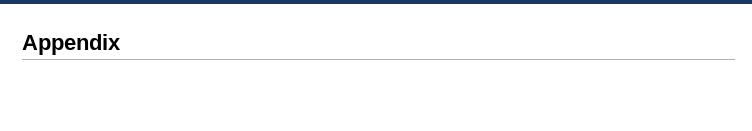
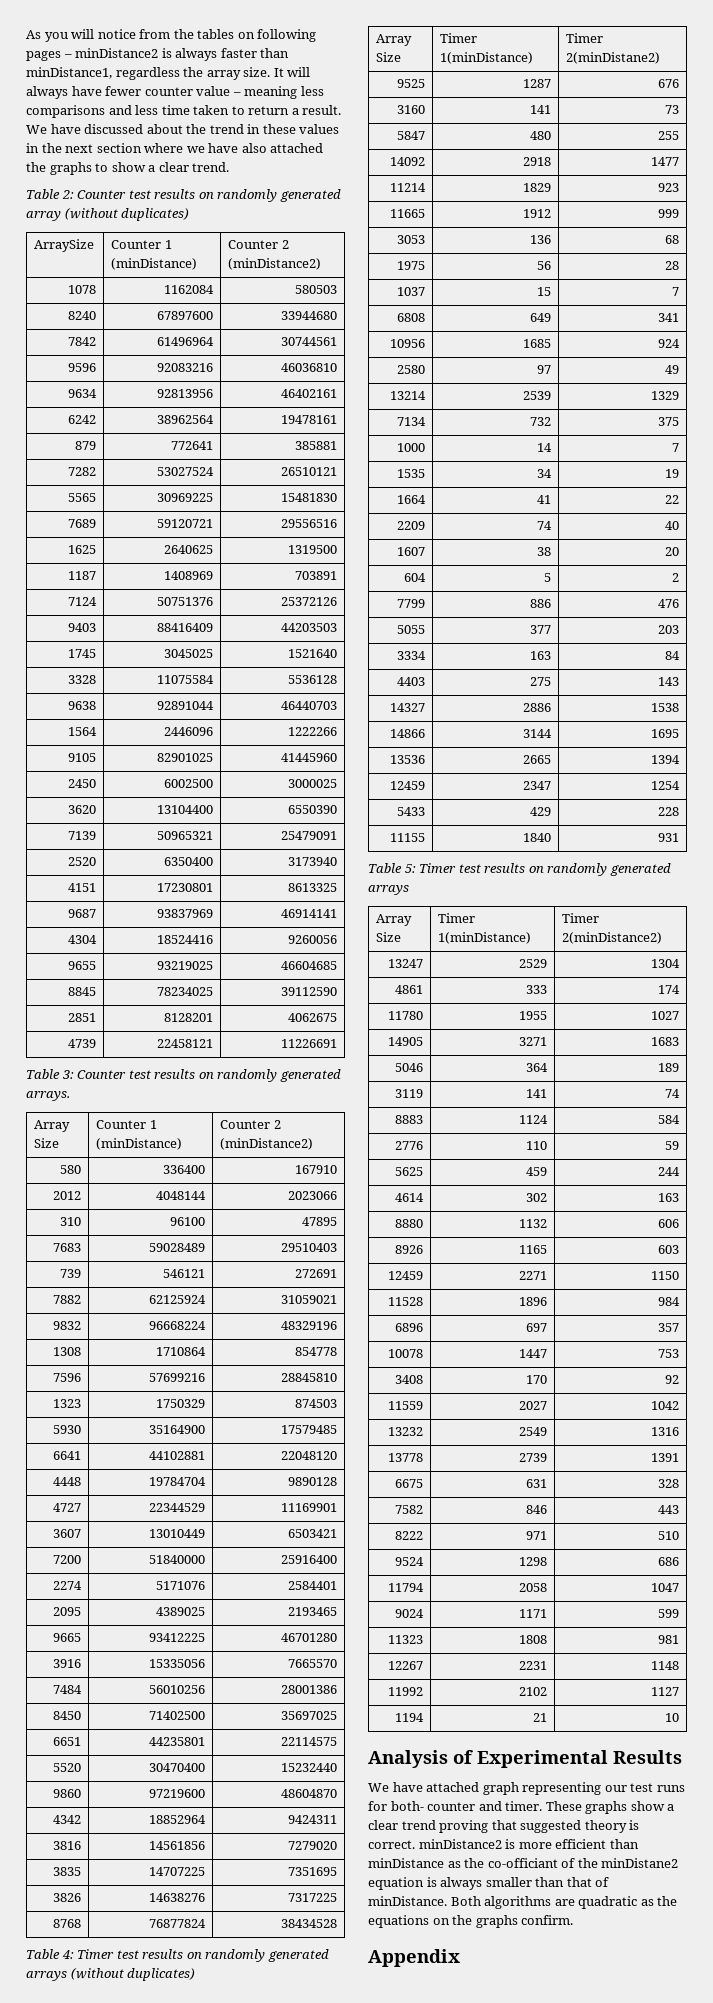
(22, 44) none -> [26,29,317,42] [26,48,290,61] [26,67,311,80] [26,86,324,99] [26,105,342,118] [26,124,340,134] [26,143,324,153] [26,162,230,175] [26,189,341,202] [26,208,190,221] [34,239,95,252] [111,240,172,249] [111,258,198,270] [228,240,289,249] [228,258,322,270] [67,285,96,294] [163,285,214,294] [294,285,337,294] [67,311,96,320] [156,311,213,320] [280,311,337,320] [67,337,96,346] [156,337,214,346] [280,337,337,346] [67,363,96,372] [156,363,213,372] [280,363,337,372] [67,389,97,398] [156,389,213,398] [280,389,337,398] [67,415,96,424] [156,415,214,424] [280,415,337,424] [74,441,96,450] [170,441,213,450] [294,441,337,450] [67,467,96,476] [156,467,214,476] [280,467,337,476] [67,493,96,502] [156,493,213,502] [280,493,337,502] [67,519,96,528] [156,519,213,528] [280,519,337,528] [67,545,96,554] [163,545,213,554] [287,545,337,554] [67,571,96,580] [163,571,213,580] [294,571,337,580] [67,597,97,606] [156,597,213,606] [280,597,337,606] [67,623,96,632] [156,623,213,632] [280,623,337,632] [67,649,96,658] [163,649,213,658] [287,649,337,658] [67,675,96,684] [156,675,214,684] [287,675,337,684] [67,701,96,710] [156,701,214,710] [280,701,337,710] [67,727,97,736] [163,727,213,736] [287,727,337,736] [67,753,96,762] [156,753,213,762] [280,753,337,762] [67,779,96,788] [163,779,213,788] [287,779,337,788] [67,805,96,814] [156,805,213,814] [287,805,337,814] [67,831,96,840] [156,831,213,840] [280,831,337,840] [67,857,96,866] [163,857,213,866] [287,857,337,866] [67,883,96,892] [156,883,213,892] [287,883,337,892] [67,909,96,918] [156,909,213,918] [280,909,337,918] [67,935,97,944] [156,935,213,944] [287,935,337,944] [67,961,96,970] [156,961,213,970] [280,961,337,970] [67,987,96,996] [156,987,213,996] [280,987,337,996] [67,1013,96,1022] [163,1013,213,1022] [287,1013,337,1022] [67,1039,96,1048] [156,1039,213,1048] [280,1039,337,1048] [26,1069,341,1082] [26,1091,70,1101] [34,1120,71,1132] [34,1138,60,1148] [96,1120,157,1129] [96,1138,183,1150] [220,1120,281,1129] [220,1138,314,1150] [59,1165,81,1174] [162,1165,205,1174] [294,1165,337,1174] [52,1191,81,1200] [155,1191,206,1200] [287,1191,337,1200] [59,1217,81,1226] [169,1217,205,1226] [301,1217,337,1226] [52,1243,81,1252] [148,1243,205,1252] [280,1243,337,1252] [59,1269,81,1278] [162,1269,205,1278] [294,1269,337,1278] [52,1295,81,1304] [148,1295,206,1304] [280,1295,337,1304] [52,1321,81,1330] [148,1321,206,1330] [280,1321,337,1330] [52,1347,81,1356] [155,1347,206,1356] [294,1347,337,1356] [52,1373,81,1382] [148,1373,205,1382] [280,1373,337,1382] [52,1399,81,1408] [155,1399,205,1408] [294,1399,337,1408] [52,1425,81,1434] [148,1425,205,1434] [280,1425,337,1434] [52,1451,81,1460] [148,1451,205,1460] [280,1451,337,1460] [52,1477,81,1486] [148,1477,206,1486] [287,1477,337,1486] [52,1503,81,1512] [148,1503,205,1512] [280,1503,337,1512] [52,1529,81,1538] [148,1529,205,1538] [287,1529,337,1538] [52,1555,81,1564] [148,1555,205,1564] [280,1555,337,1564] [52,1581,82,1590] [155,1581,205,1590] [287,1581,337,1590] [52,1607,81,1616] [155,1607,205,1616] [287,1607,337,1616] [52,1633,81,1642] [148,1633,205,1642] [280,1633,337,1642] [52,1659,81,1668] [148,1659,205,1668] [287,1659,337,1668] [52,1685,82,1694] [148,1685,205,1694] [280,1685,337,1694] [52,1711,81,1720] [148,1711,205,1720] [280,1711,337,1720] [52,1737,81,1746] [148,1737,205,1746] [280,1737,337,1746] [52,1763,81,1772] [148,1763,205,1772] [280,1763,337,1772] [52,1789,81,1798] [148,1789,205,1798] [280,1789,337,1798] [52,1815,81,1824] [148,1815,206,1824] [287,1815,337,1824] [52,1841,81,1850] [148,1841,205,1850] [287,1841,337,1850] [52,1867,81,1876] [148,1867,205,1876] [287,1867,337,1876] [52,1893,81,1902] [148,1893,205,1902] [287,1893,337,1902] [52,1919,81,1928] [148,1919,206,1928] [280,1919,337,1928] [26,1949,329,1962] [26,1968,196,1981] [376,34,413,46] [376,52,402,62] [440,33,478,43] [440,52,534,64] [566,33,604,43] [566,52,661,64] [396,79,425,88] [522,79,551,88] [657,79,679,88] [396,105,425,114] [529,105,551,114] [664,105,679,114] [396,131,425,140] [529,131,551,140] [657,131,679,140] [389,157,425,166] [522,157,551,166] [650,157,679,166] [389,183,426,192] [522,183,551,192] [657,183,679,192] [389,209,425,218] [522,209,551,218] [657,209,679,218] [396,235,425,244] [529,235,551,244] [664,235,679,244] [396,261,425,270] [536,261,551,270] [664,261,679,270] [396,287,425,296] [536,287,551,296] [671,287,679,296] [396,313,425,322] [529,313,551,322] [657,313,679,322] [389,339,425,348] [522,339,551,348] [657,339,680,348] [396,365,425,374] [536,365,551,374] [664,365,679,374] [389,391,426,400] [522,391,551,400] [650,391,679,400] [396,417,426,426] [529,417,551,426] [657,417,679,426] [396,443,425,452] [536,443,552,452] [671,443,679,452] [396,469,425,478] [536,469,552,478] [664,469,679,478] [396,495,426,504] [536,495,551,504] [664,495,679,504] [396,521,425,530] [536,521,552,530] [664,521,679,530] [396,547,425,556] [536,547,551,556] [664,547,679,556] [403,573,426,582] [543,573,551,582] [671,573,679,582] [396,599,425,608] [529,599,551,608] [657,599,679,608] [396,625,425,634] [529,625,551,634] [657,625,679,634] [396,651,426,660] [529,651,551,660] [664,651,680,660] [396,677,425,686] [529,677,551,686] [657,677,679,686] [389,703,425,712] [522,703,551,712] [650,703,679,712] [389,729,425,738] [522,729,552,738] [650,729,679,738] [389,755,425,764] [522,755,551,764] [650,755,680,764] [389,781,425,790] [522,781,551,790] [650,781,680,790] [396,807,425,816] [529,807,551,816] [657,807,679,816] [389,833,425,842] [522,833,551,842] [657,833,679,842] [368,863,671,876] [368,885,409,895] [376,914,413,926] [376,932,402,942] [438,913,476,923] [438,932,532,944] [562,913,600,923] [562,932,663,944] [387,959,423,968] [518,959,547,968] [650,959,680,968] [394,985,423,994] [525,985,547,994] [657,985,680,994] [387,1011,423,1020] [518,1011,547,1020] [650,1011,679,1020] [387,1037,423,1046] [518,1037,547,1046] [650,1037,679,1046] [394,1063,423,1072] [525,1063,548,1072] [657,1063,679,1072] [394,1089,423,1098] [525,1089,547,1098] [664,1089,680,1098] [394,1115,423,1124] [518,1115,548,1124] [657,1115,680,1124] [394,1141,423,1150] [525,1141,547,1150] [664,1141,679,1150] [394,1167,423,1176] [525,1167,547,1176] [657,1167,680,1176] [394,1193,424,1202] [525,1193,547,1202] [657,1193,679,1202] [394,1219,423,1228] [518,1219,547,1228] [657,1219,679,1228] [394,1245,423,1254] [518,1245,547,1254] [657,1245,679,1254] [387,1271,423,1280] [518,1271,547,1280] [650,1271,679,1280] [387,1297,423,1306] [518,1297,547,1306] [657,1297,680,1306] [394,1323,423,1332] [525,1323,547,1332] [657,1323,679,1332] [387,1349,423,1358] [518,1349,547,1358] [657,1349,679,1358] [394,1375,423,1384] [525,1375,547,1384] [664,1375,679,1384] [387,1401,423,1410] [518,1401,547,1410] [650,1401,679,1410] [387,1427,423,1436] [518,1427,547,1436] [650,1427,679,1436] [387,1453,423,1462] [518,1453,547,1462] [650,1453,679,1462] [394,1479,423,1488] [525,1479,547,1488] [657,1479,679,1488] [394,1505,423,1514] [525,1505,547,1514] [657,1505,679,1514] [394,1531,423,1540] [525,1531,547,1540] [657,1531,679,1540] [394,1557,424,1566] [518,1557,547,1566] [657,1557,679,1566] [387,1583,424,1592] [518,1583,547,1592] [650,1583,679,1592] [394,1609,424,1618] [518,1609,547,1618] [657,1609,679,1618] [387,1635,423,1644] [518,1635,547,1644] [657,1635,679,1644] [387,1661,423,1670] [518,1661,547,1670] [650,1661,679,1670] [387,1687,423,1696] [518,1687,547,1696] [650,1687,679,1696] [394,1713,424,1722] [532,1713,547,1722] [664,1713,679,1722] [368,1750,682,1768] [368,1782,685,1795] [368,1801,675,1814] [368,1820,640,1833] [368,1839,639,1849] [368,1858,679,1868] [368,1877,610,1890] [368,1896,678,1909] [368,1915,574,1928] As you will notice from the tables on following pages – minDistance2 is always faster than minDistance1, regardless the array size. It will always have fewer counter value – meaning less comparisons and less time taken to return a result. We have discussed about the trend in these values in the next section where we have also attached the graphs to show a clear trend. // Table 2: Counter test results on randomly generated array (without duplicates) // ArraySize | Counter 1 (minDistance) | Counter 2 (minDistance2) // 1078 | 1162084 | 580503 // 8240 | 67897600 | 33944680 // 7842 | 61496964 | 30744561 // 9596 | 92083216 | 46036810 // 9634 | 92813956 | 46402161 // 6242 | 38962564 | 19478161 // 879 | 772641 | 385881 // 7282 | 53027524 | 26510121 // 5565 | 30969225 | 15481830 // 7689 | 59120721 | 29556516 // 1625 | 2640625 | 1319500 // 1187 | 1408969 | 703891 // 7124 | 50751376 | 25372126 // 9403 | 88416409 | 44203503 // 1745 | 3045025 | 1521640 // 3328 | 11075584 | 5536128 // 9638 | 92891044 | 46440703 // 1564 | 2446096 | 1222266 // 9105 | 82901025 | 41445960 // 2450 | 6002500 | 3000025 // 3620 | 13104400 | 6550390 // 7139 | 50965321 | 25479091 // 2520 | 6350400 | 3173940 // 4151 | 17230801 | 8613325 // 9687 | 93837969 | 46914141 // 4304 | 18524416 | 9260056 // 9655 | 93219025 | 46604685 // 8845 | 78234025 | 39112590 // 2851 | 8128201 | 4062675 // 4739 | 22458121 | 11226691 // Table 3: Counter test results on randomly generated arrays. // Array Size | Counter 1 (minDistance) | Counter 2 (minDistance2) // 580 | 336400 | 167910 // 2012 | 4048144 | 2023066 // 310 | 96100 | 47895 // 7683 | 59028489 | 29510403 // 739 | 546121 | 272691 // 7882 | 62125924 | 31059021 // 9832 | 96668224 | 48329196 // 1308 | 1710864 | 854778 // 7596 | 57699216 | 28845810 // 1323 | 1750329 | 874503 // 5930 | 35164900 | 17579485 // 6641 | 44102881 | 22048120 // 4448 | 19784704 | 9890128 // 4727 | 22344529 | 11169901 // 3607 | 13010449 | 6503421 // 7200 | 51840000 | 25916400 // 2274 | 5171076 | 2584401 // 2095 | 4389025 | 2193465 // 9665 | 93412225 | 46701280 // 3916 | 15335056 | 7665570 // 7484 | 56010256 | 28001386 // 8450 | 71402500 | 35697025 // 6651 | 44235801 | 22114575 // 5520 | 30470400 | 15232440 // 9860 | 97219600 | 48604870 // 4342 | 18852964 | 9424311 // 3816 | 14561856 | 7279020 // 3835 | 14707225 | 7351695 // 3826 | 14638276 | 7317225 // 8768 | 76877824 | 38434528 // Table 4: Timer test results on randomly generated arrays (without duplicates) // Array Size | Timer 1(minDistance) | Timer 2(minDistane2) // 9525 | 1287 | 676 // 3160 | 141 | 73 // 5847 | 480 | 255 // 14092 | 2918 | 1477 // 11214 | 1829 | 923 // 11665 | 1912 | 999 // 3053 | 136 | 68 // 1975 | 56 | 28 // 1037 | 15 | 7 // 6808 | 649 | 341 // 10956 | 1685 | 924 // 2580 | 97 | 49 // 13214 | 2539 | 1329 // 7134 | 732 | 375 // 1000 | 14 | 7 // 1535 | 34 | 19 // 1664 | 41 | 22 // 2209 | 74 | 40 // 1607 | 38 | 20 // 604 | 5 | 2 // 7799 | 886 | 476 // 5055 | 377 | 203 // 3334 | 163 | 84 // 4403 | 275 | 143 // 14327 | 2886 | 1538 // 14866 | 3144 | 1695 // 13536 | 2665 | 1394 // 12459 | 2347 | 1254 // 5433 | 429 | 228 // 11155 | 1840 | 931 // Table 5: Timer test results on randomly generated arrays // Array Size | Timer 1(minDistance) | Timer 2(minDistance2) // 13247 | 2529 | 1304 // 4861 | 333 | 174 // 11780 | 1955 | 1027 // 14905 | 3271 | 1683 // 5046 | 364 | 189 // 3119 | 141 | 74 // 8883 | 1124 | 584 // 2776 | 110 | 59 // 5625 | 459 | 244 // 4614 | 302 | 163 // 8880 | 1132 | 606 // 8926 | 1165 | 603 // 12459 | 2271 | 1150 // 11528 | 1896 | 984 // 6896 | 697 | 357 // 10078 | 1447 | 753 // 3408 | 170 | 92 // 11559 | 2027 | 1042 // 13232 | 2549 | 1316 // 13778 | 2739 | 1391 // 6675 | 631 | 328 // 7582 | 846 | 443 // 8222 | 971 | 510 // 9524 | 1298 | 686 // 11794 | 2058 | 1047 // 9024 | 1171 | 599 // 11323 | 1808 | 981 // 12267 | 2231 | 1148 // 11992 | 2102 | 1127 // 1194 | 21 | 10 // Analysis of Experimental Results // We have attached graph representing our test runs for both- counter and timer. These graphs show a clear trend proving that suggested theory is correct. minDistance2 is more efficient than minDistance as the co-officiant of the minDistane2 equation is always smaller than that of minDistance. Both algorithms are quadratic as the equations on the graphs confirm. //

